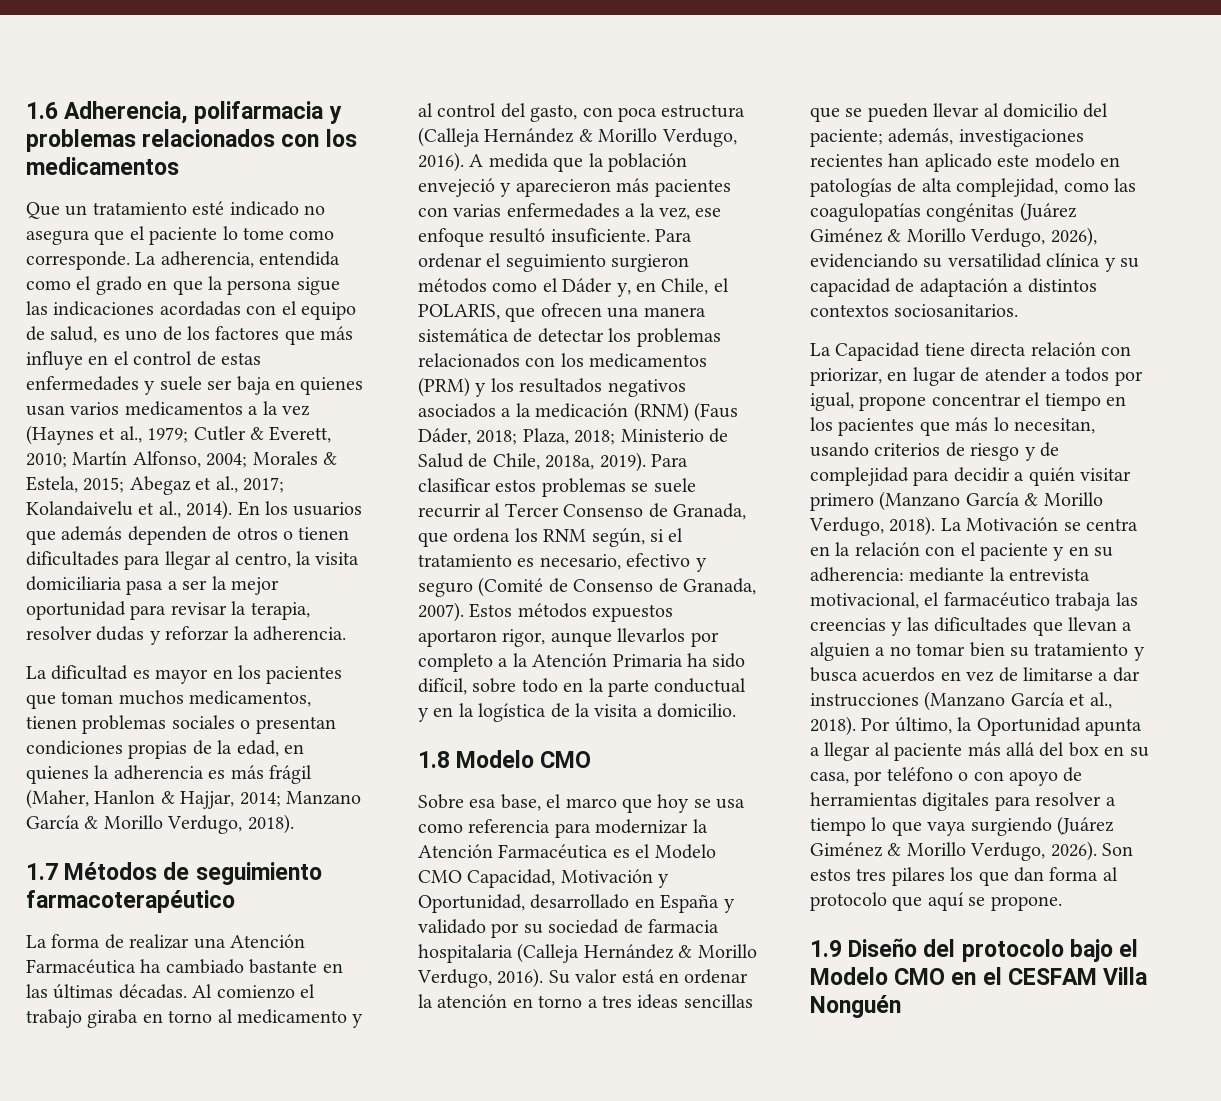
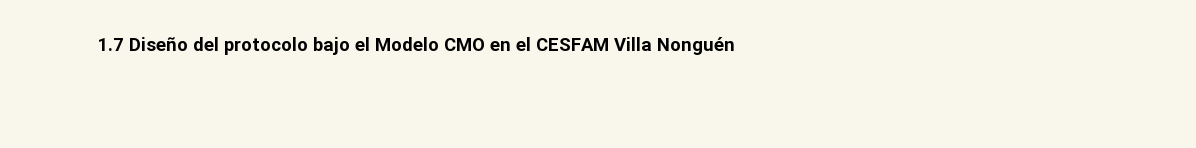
[26,101,342,124] [26,129,357,152] [26,157,179,175] [26,201,325,219] [26,226,335,245] [26,251,341,270] [26,276,340,295] [26,301,356,320] [26,326,354,345] [26,351,261,370] [26,376,364,395] [26,401,310,416] [26,425,332,445] [26,451,337,468] [26,476,284,495] [26,500,363,520] [26,526,350,545] [26,551,360,570] [26,576,279,595] [26,601,310,620] [26,626,346,645] [26,665,343,684] [26,690,312,709] [26,715,336,734] [26,740,304,759] [26,765,312,784] [26,789,361,809] [26,814,294,834] [26,862,322,885] [26,890,235,913] [26,934,305,949] [26,959,343,974] [26,984,315,999] [26,1009,364,1028] [418,103,746,122] [418,127,737,147] [418,152,687,172] [418,178,731,197] [418,203,722,220] [418,228,693,247] [418,253,690,272] [418,278,729,297] [418,303,706,322] [418,328,721,347] [418,353,708,368] [418,377,686,397] [418,402,738,422] [418,428,728,445] [418,452,688,472] [418,478,696,497] [418,503,746,520] [418,528,684,547] [418,553,707,572] [418,577,756,597] [418,602,674,622] [418,628,719,647] [418,653,746,672] [418,678,747,697] [418,703,737,722] [418,750,592,768] [418,794,746,813] [418,819,708,838] [418,844,716,859] [418,869,670,888] [418,894,735,913] [418,919,719,938] [418,943,757,963] [417,968,749,988] [418,994,753,1009] [810,103,1109,122] [810,128,1084,147] [810,153,1120,172] [810,178,1136,197] [810,202,1077,222] [810,227,1097,247] [810,253,1139,272] [810,278,1097,297] [810,304,1019,317] [810,342,1131,361] [810,367,1143,386] [810,392,1126,411] [810,417,1095,436] [810,442,1059,461] [810,467,1131,486] [810,491,1103,511] [809,516,1138,536] [810,542,1114,561] [810,567,1091,582] [810,592,1138,611] [810,617,1133,636] [810,642,1145,661] [810,667,1140,682] [810,691,1112,711] [810,716,1142,736] [810,742,1149,761] [810,767,1083,786] [810,792,1116,811] [810,816,1114,836] [810,841,1133,861] [810,867,1118,886] [810,892,1062,911] [810,940,842,957] 1.6 Adherencia, polifarmacia y problemas relacionados con los medicamentos // Que un tratamiento esté indicado no asegura que el paciente lo tome como corresponde. La adherencia, entendida como el grado en que la persona sigue las indicaciones acordadas con el equipo de salud, es uno de los factores que más influye en el control de estas enfermedades y suele ser baja en quienes usan varios medicamentos a la vez (Haynes et al., 1979; Cutler & Everett, 2010; Martín Alfonso, 2004; Morales & Estela, 2015; Abegaz et al., 2017; Kolandaivelu et al., 2014). En los usuarios que además dependen de otros o tienen dificultades para llegar al centro, la visita domiciliaria pasa a ser la mejor oportunidad para revisar la terapia, resolver dudas y reforzar la adherencia. // La dificultad es mayor en los pacientes que toman muchos medicamentos, tienen problemas sociales o presentan condiciones propias de la edad, en quienes la adherencia es más frágil (Maher, Hanlon & Hajjar, 2014; Manzano García & Morillo Verdugo, 2018). // 1.7 Métodos de seguimiento farmacoterapéutico // La forma de realizar una Atención Farmacéutica ha cambiado bastante en las últimas décadas. Al comienzo el trabajo giraba en torno al medicamento y al control del gasto, con poca estructura (Calleja Hernández & Morillo Verdugo, 2016). A medida que la población envejeció y aparecieron más pacientes con varias enfermedades a la vez, ese enfoque resultó insuficiente. Para ordenar el seguimiento surgieron métodos como el Dáder y, en Chile, el POLARIS, que ofrecen una manera sistemática de detectar los problemas relacionados con los medicamentos (PRM) y los resultados negativos asociados a la medicación (RNM) (Faus Dáder, 2018; Plaza, 2018; Ministerio de Salud de Chile, 2018a, 2019). Para clasificar estos problemas se suele recurrir al Tercer Consenso de Granada, que ordena los RNM según, si el tratamiento es necesario, efectivo y seguro (Comité de Consenso de Granada, 2007). Estos métodos expuestos aportaron rigor, aunque llevarlos por completo a la Atención Primaria ha sido difícil, sobre todo en la parte conductual y en la logística de la visita a domicilio. // 1.8 Modelo CMO // Sobre esa base, el marco que hoy se usa como referencia para modernizar la Atención Farmacéutica es el Modelo CMO Capacidad, Motivación y Oportunidad, desarrollado en España y validado por su sociedad de farmacia hospitalaria (Calleja Hernández & Morillo Verdugo, 2016). Su valor está en ordenar la atención en torno a tres ideas sencillas que se pueden llevar al domicilio del paciente; además, investigaciones recientes han aplicado este modelo en patologías de alta complejidad, como las coagulopatías congénitas (Juárez Giménez & Morillo Verdugo, 2026), evidenciando su versatilidad clínica y su capacidad de adaptación a distintos contextos sociosanitarios. // La Capacidad tiene directa relación con priorizar, en lugar de atender a todos por igual, propone concentrar el tiempo en los pacientes que más lo necesitan, usando criterios de riesgo y de complejidad para decidir a quién visitar primero (Manzano García & Morillo Verdugo, 2018). La Motivación se centra en la relación con el paciente y en su adherencia: mediante la entrevista motivacional, el farmacéutico trabaja las creencias y las dificultades que llevan a alguien a no tomar bien su tratamiento y busca acuerdos en vez de limitarse a dar instrucciones (Manzano García et al., 2018). Por último, la Oportunidad apunta a llegar al paciente más allá del box en su casa, por teléfono o con apoyo de herramientas digitales para resolver a tiempo lo que vaya surgiendo (Juárez Giménez & Morillo Verdugo, 2026). Son estos tres pilares los que dan forma al protocolo que aquí se propone. // 1.9 -> [97,38,124,51] 1.7

